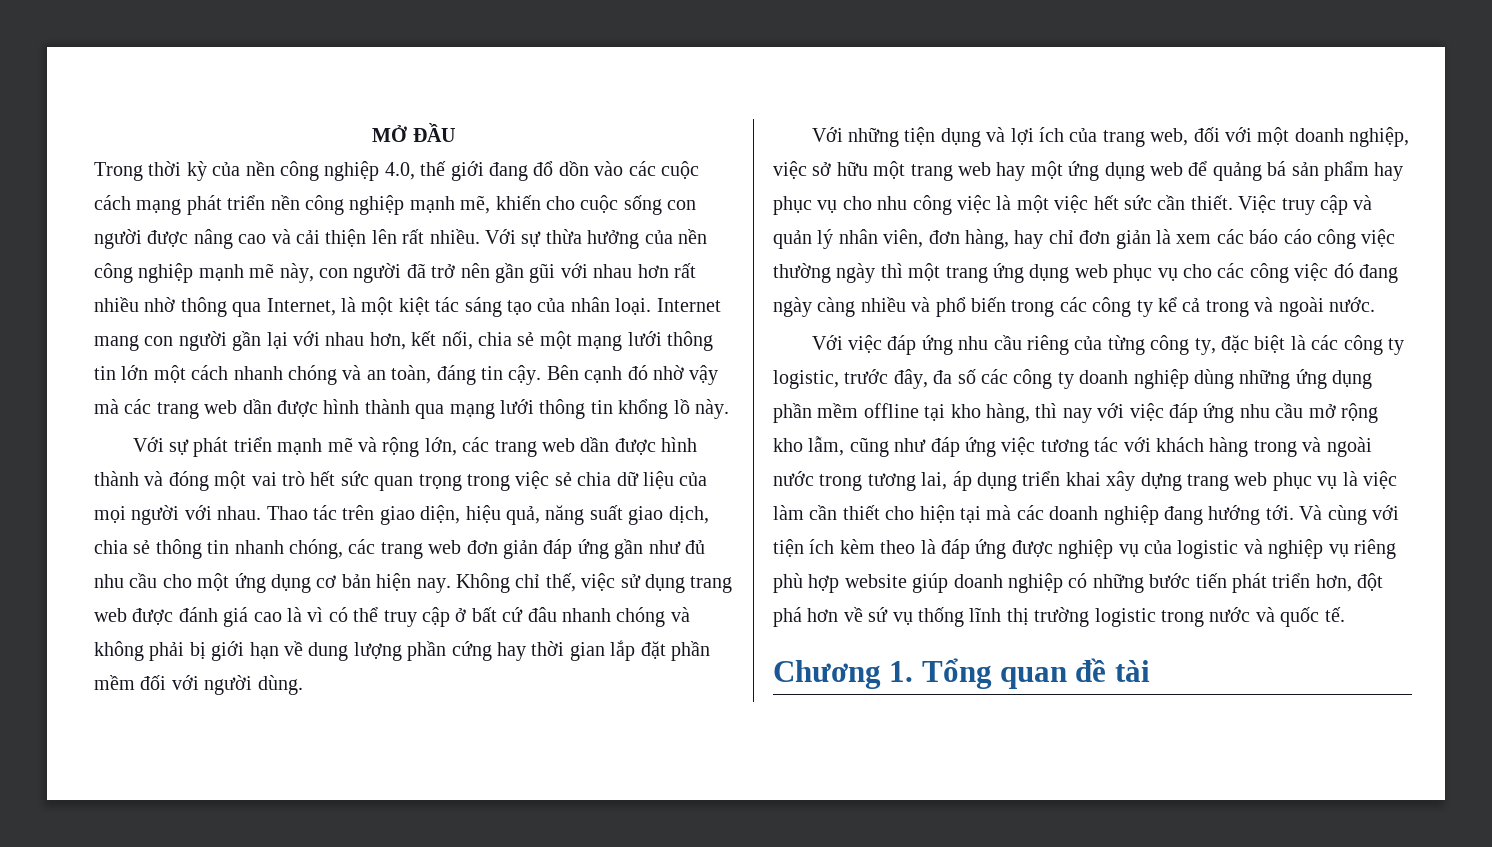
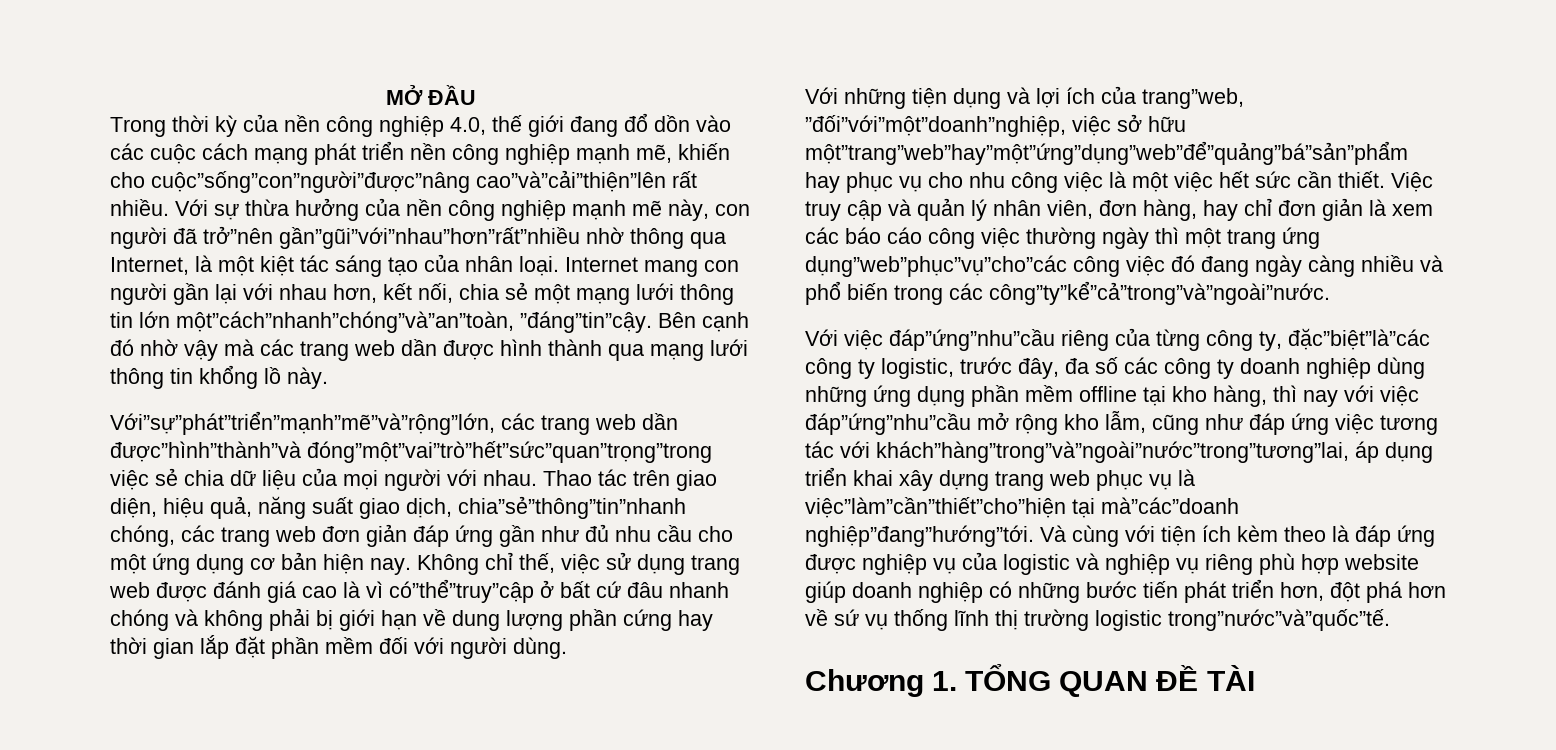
[580,195,697,215] [94,229,397,249] cuộc sống con người được nâng cao và cải thiện lên -> [151,170,666,193] cuộc”sống”con”người”được”nâng cao”và”cải”thiện”lên
[431,263,696,283] [94,297,139,312] trở nên gần gũi với nhau hơn rất nhiều -> [203,226,580,249] trở”nên gần”gũi”với”nhau”hơn”rất”nhiều
[153,365,542,385] một cách nhanh chóng và an toàn, đáng tin cậy. -> [176,311,652,333] một”cách”nhanh”chóng”và”an”toàn, ”đáng”tin”cậy.
[132,437,698,457] [94,471,510,491] Với sự phát triển mạnh mẽ và rộng lớn, các trang web dần được hình thành và đóng một vai trò hết sức quan trọng trong -> [110,411,678,435] [110,441,712,463] Với”sự”phát”triển”mạnh”mẽ”và”rộng”lớn, các trang web dần được”hình”thành”và đóng”một”vai”trò”hết”sức”quan”trọng”trong
[94,539,284,559] chia sẻ thông tin nhanh -> [458,496,686,519] chia”sẻ”thông”tin”nhanh
[328,607,450,627] có thể truy cập -> [389,579,534,603] có”thể”truy”cập
[1102,127,1410,147] [773,161,1369,181] trang web, đối với một doanh nghiệp, việc sở hữu một trang web hay một ứng dụng web để quảng bá sản phẩm -> [1142,88,1244,109] [805,114,1186,137] [805,141,1408,165] trang”web, ”đối”với”một”doanh”nghiệp, việc sở hữu một”trang”web”hay”một”ứng”dụng”web”để”quảng”bá”sản”phẩm
[1029,263,1245,283] dụng web phục vụ cho các -> [805,255,1067,277] dụng”web”phục”vụ”cho”các
[1092,297,1375,317] [811,335,1022,355] công ty kể cả trong và ngoài nước. // Với việc đáp ứng nhu cầu -> [989,281,1330,305] [805,329,1055,351] công”ty”kể”cả”trong”và”ngoài”nước. // Với việc đáp”ứng”nhu”cầu
[1220,335,1339,353] đặc biệt là các -> [1288,328,1430,350] đặc”biệt”là”các
[1169,403,1304,423] đáp ứng nhu cầu -> [805,413,971,435] đáp”ứng”nhu”cầu
[1156,437,1372,457] [773,471,948,491] khách hàng trong và ngoài nước trong tương lai, -> [876,441,1349,463] khách”hàng”trong”và”ngoài”nước”trong”tương”lai,
[1363,471,1397,489] [773,505,1294,525] việc làm cần thiết cho hiện tại mà các doanh nghiệp đang hướng tới. -> [805,497,1239,518] [805,525,1034,547] việc”làm”cần”thiết”cho”hiện tại mà”các”doanh nghiệp”đang”hướng”tới.
[1161,607,1345,627] [773,658,1150,689] trong nước và quốc tế. // Chương 1. Tổng quan đề tài -> [1168,609,1390,631] [805,664,1255,697] trong”nước”và”quốc”tế. // Chương 1. TỔNG QUAN ĐỀ TÀI

